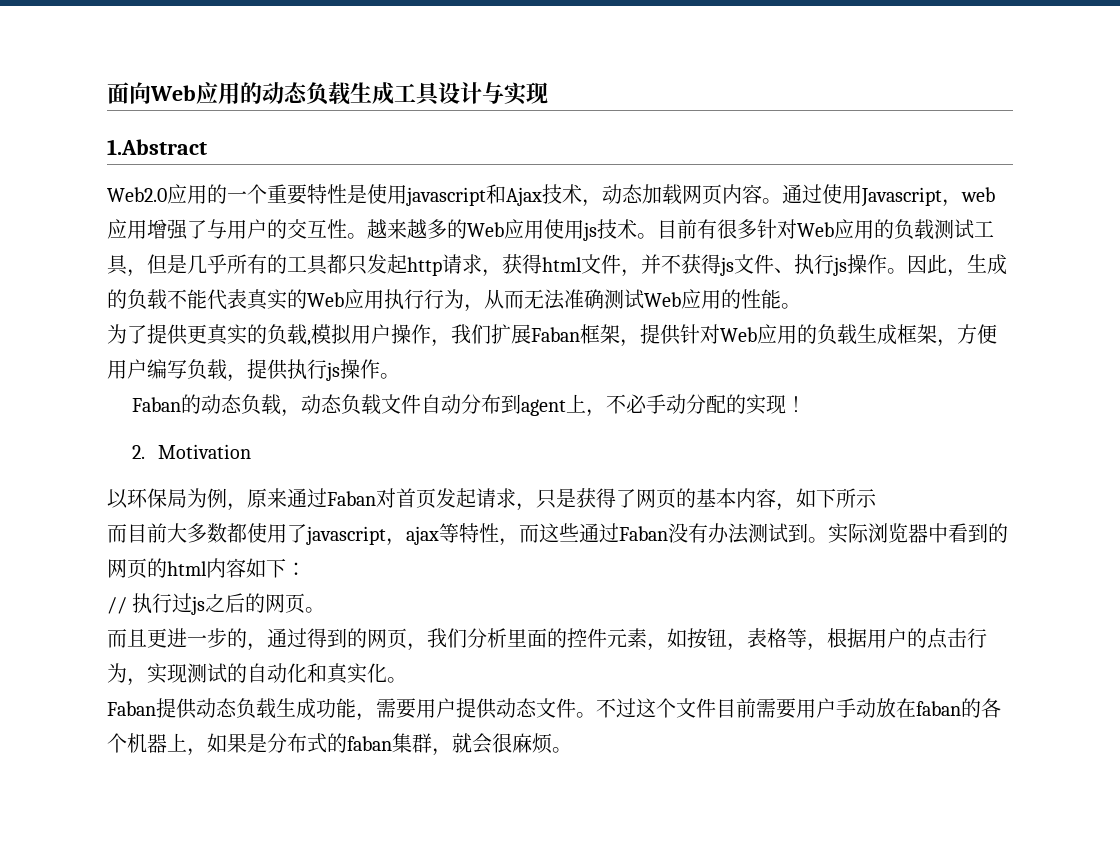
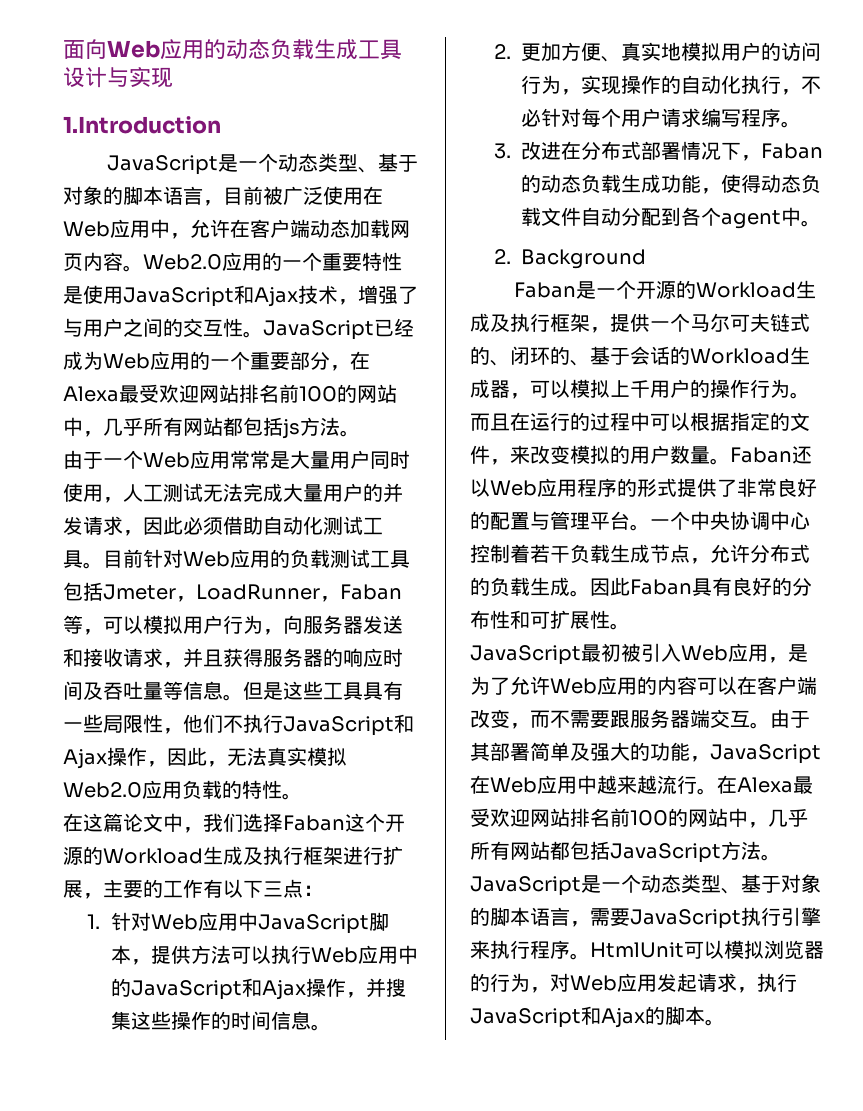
[107,139,207,155] 1.Abstract // -> [63,116,221,134] [107,153,419,175] [63,186,383,206] [63,219,410,239] [63,252,143,272] 1.Introduction // JavaScript是一个动态类型、基于对象的脚本语言，目前被广泛使用在Web应用中，允许在客户端动态加载网页内容。
[406,187,486,206] javascript -> [123,287,234,307] JavaScript
[602,184,995,207] [107,219,147,239] 动态加载网页内容。通过使用Javascript，web应用 -> (358, 302) none
(267, 229) none -> [123,318,163,337] 之间
[367,219,757,241] 越来越多的Web应用使用js技术。目前有很多 -> [263,318,414,340] [63,351,370,371] [63,384,397,403] [63,417,360,439] [63,450,410,469] [63,483,403,503] [63,516,383,536] [63,549,143,569] JavaScript已经成为Web应用的一个重要部分，在Alexa最受欢迎网站排名前100的网站中，几乎所有网站都包括js方法。 // 由于一个Web应用常常是大量用户同时使用，人工测试无法完成大量用户的并发请求，因此必须借助自动化测试工具。目前
[127,254,1007,277] [107,289,801,312] [107,324,997,347] [107,359,400,382] [132,394,302,417] ，但是几乎所有的工具都只发起http请求，获得html文件，并不获得js文件、执行js操作。因此，生成的负载不能代表真实的Web应用执行行为，从而无法准确测试Web应用的性能。 // 为了提供更真实的负载,模拟用户操作，我们扩展Faban框架，提供针对Web应用的负载生成框架，方便用户编写负载，提供执行js操作。 // Faban的动态负载， -> [63,582,402,602] [63,615,403,635] [63,648,403,668] [63,681,403,701] [63,714,414,736] [63,747,347,769] [63,780,302,800] [63,813,405,833] [63,846,403,865] [63,879,323,899] [87,912,390,934] [111,945,419,965] [111,978,407,1000] [111,1011,332,1031] [494,42,822,62] [521,75,822,95] [521,108,802,128] [494,141,824,161] [521,174,762,194] 包括Jmeter，LoadRunner，Faban等，可以模拟用户行为，向服务器发送和接收请求，并且获得服务器的响应时间及吞吐量等信息。但是这些工具具有一些局限性，他们不执行JavaScript和Ajax操作，因此，无法真实模拟Web2.0应用负载的特性。 // 在这篇论文中，我们选择Faban这个开源的Workload生成及执行框架进行扩展，主要的工作有以下三点： // 1.针对Web应用中JavaScript脚本，提供方法可以执行Web应用中的JavaScript和Ajax操作，并搜集这些操作的时间信息。 // 2.更加方便、真实地模拟用户的访问行为，实现操作的自动化执行，不必针对每个用户请求编写程序。 // 3.改进在分布式部署情况下，Faban的动态负载生成功能，使得
[481,394,807,417] [132,444,251,459] [107,488,877,511] [107,523,1008,546] [107,558,306,578] [107,593,326,615] [107,628,987,651] [107,663,407,686] [107,698,1001,721] [107,733,552,756] 布到agent上，不必手动分配的实现！ // 2. Motivation // 以环保局为例，原来通过Faban对首页发起请求，只是获得了网页的基本内容，如下所示 // 而目前大多数都使用了javascript，ajax等特性，而这些通过Faban没有办法测试到。实际浏览器中看到的网页的html内容如下： // // 执行过js之后的网页。 // 而且更进一步的，通过得到的网页，我们分析里面的控件元素，如按钮，表格等，根据用户的点击行为，实现测试的自动化和真实化。 // Faban提供动态负载生成功能，需要用户提供动态文件。不过这个文件目前需要用户手动放在faban的各个机器上，如果是分布式的faban集群，就会很麻烦 -> [641,207,822,229] [494,249,647,269] [514,280,817,299] [470,313,810,333] [470,346,810,366] [470,379,810,399] [470,412,810,431] [470,445,812,465] [470,478,817,497] [470,511,810,531] [470,544,810,564] [470,577,812,597] [470,610,630,630] [470,643,808,665] [470,676,817,695] [470,709,810,729] [470,742,821,764] [470,775,813,795] [470,808,808,828] [470,841,781,863] [470,874,821,896] [470,907,821,929] [470,940,824,960] [470,973,797,993] [470,1006,705,1028] 配到各个agent中。 // 2. Background // Faban是一个开源的Workload生成及执行框架，提供一个马尔可夫链式的、闭环的、基于会话的Workload生成器，可以模拟上千用户的操作行为。而且在运行的过程中可以根据指定的文件，来改变模拟的用户数量。Faban还以Web应用程序的形式提供了非常良好的配置与管理平台。一个中央协调中心控制着若干负载生成节点，允许分布式的负载生成。因此Faban具有良好的分布性和可扩展性。 // JavaScript最初被引入Web应用，是为了允许Web应用的内容可以在客户端改变，而不需要跟服务器端交互。由于其部署简单及强大的功能，JavaScript在Web应用中越来越流行。在Alexa最受欢迎网站排名前100的网站中，几乎所有网站都包括JavaScript方法。JavaScript是一个动态类型、基于对象的脚本语言，需要JavaScript执行引擎来执行程序。HtmlUnit可以模拟浏览器的行为，对Web应用发起请求，执行JavaScript和Ajax的脚本

